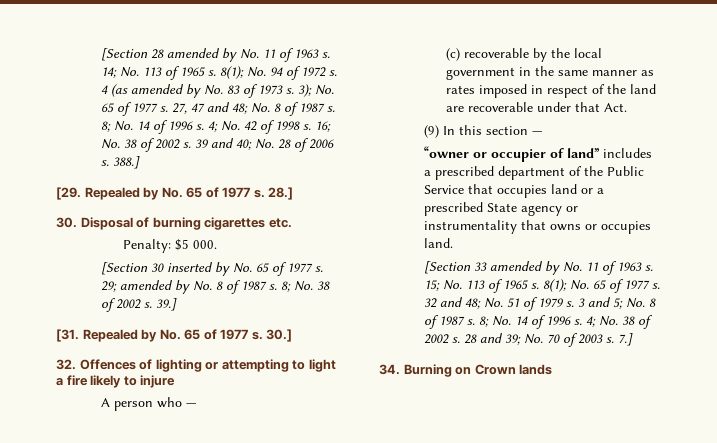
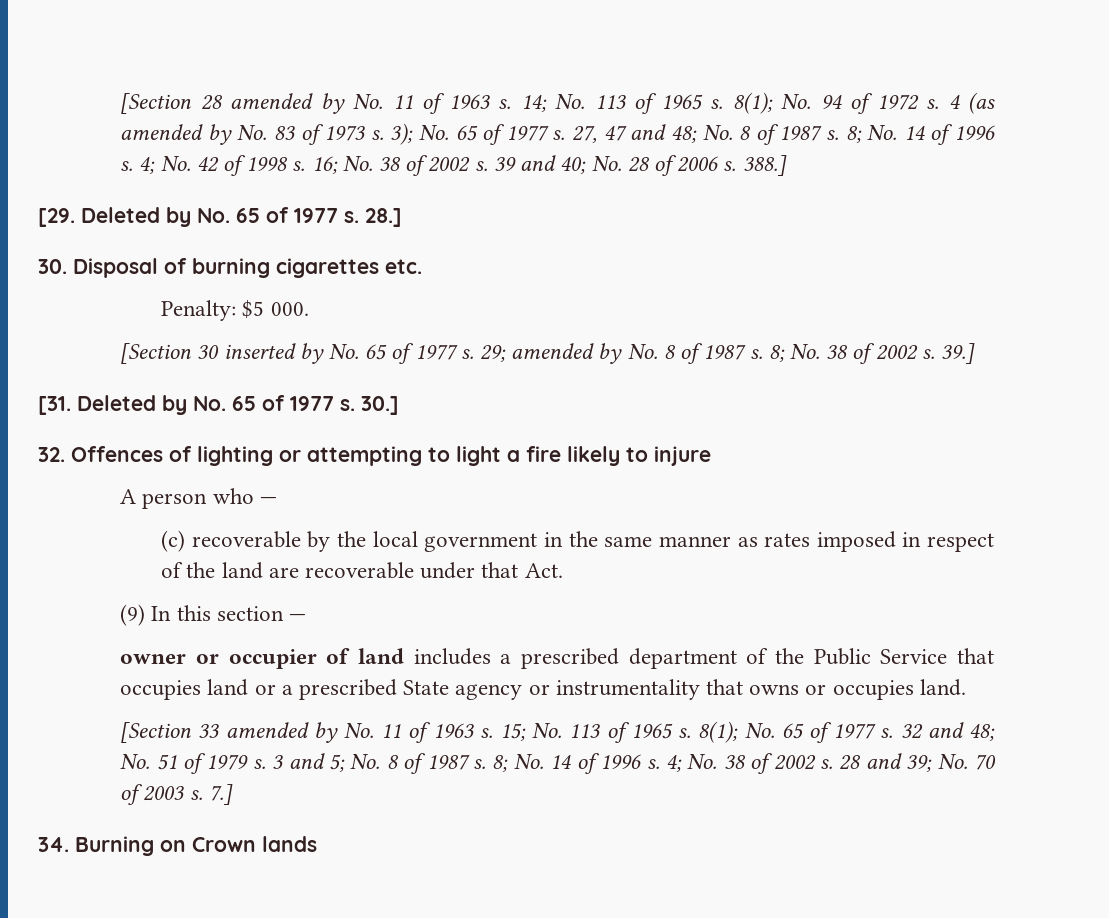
[84,187,140,200] Repealed -> [81,207,160,223] Deleted
[82,329,138,342] Repealed -> [77,395,156,411] Deleted
[423,146,469,158] “owner -> [120,654,187,664] owner
[566,148,600,158] land” -> [357,648,404,664] land

